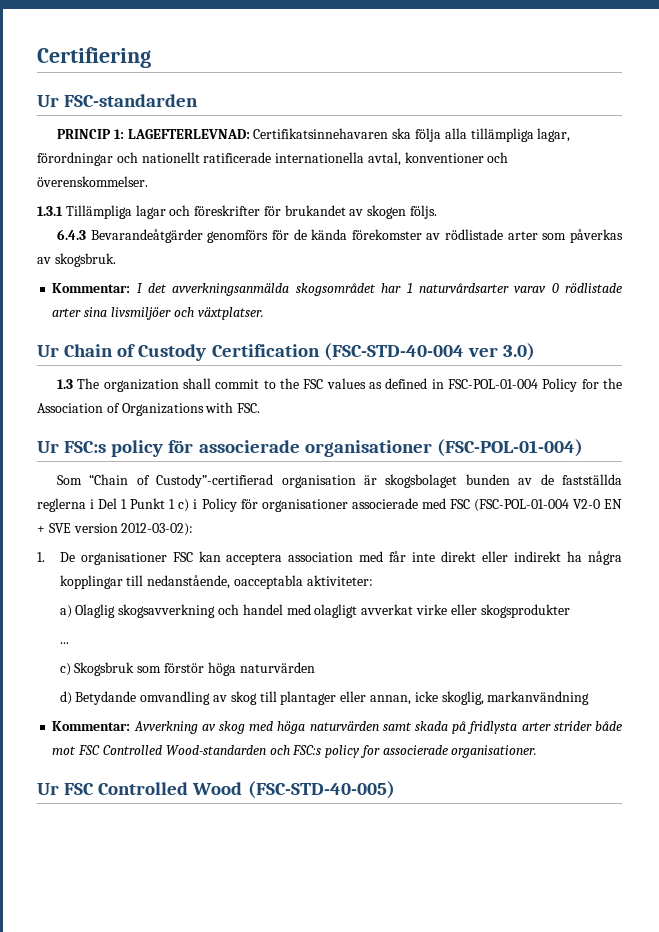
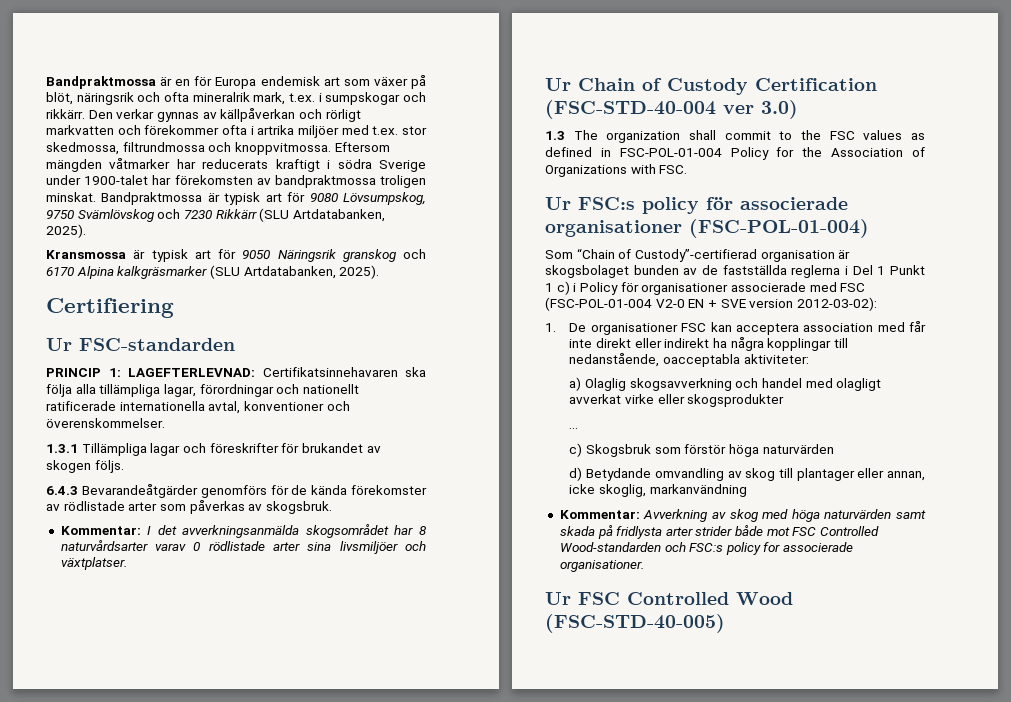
(37, 57) none -> [46,75,426,89] [46,92,427,105] [46,108,361,122] [46,125,428,138] [46,142,390,155] [46,158,427,172] [46,175,426,188] [46,192,427,205] [46,208,385,222] [46,224,86,238] [46,249,426,262] [46,265,380,279] Bandpraktmossa är en för Europa endemisk art som växer på blöt, näringsrik och ofta mineralrik mark, t.ex. i sumpskogar och rikkärr. Den verkar gynnas av källpåverkan och rörligt markvatten och förekommer ofta i artrika miljöer med t.ex. stor skedmossa, filtrundmossa och knoppvitmossa. Eftersom mängden våtmarker har reducerats kraftigt i södra Sverige under 1900-talet har förekomsten av bandpraktmossa troligen minskat. Bandpraktmossa är typisk art för 9080 Lövsumpskog, 9750 Svämlövskog och 7230 Rikkärr (SLU Artdatabanken, 2025). // Kransmossa är typisk art för 9050 Näringsrik granskog och 6170 Alpina kalkgräsmarker (SLU Artdatabanken, 2025). //
[406,283,413,293] 1 -> [418,526,427,535] 8

